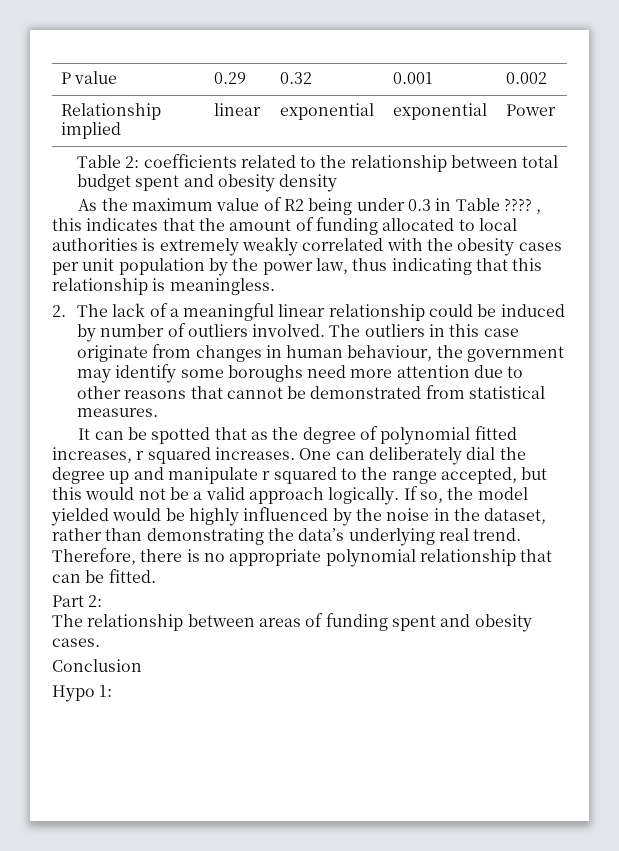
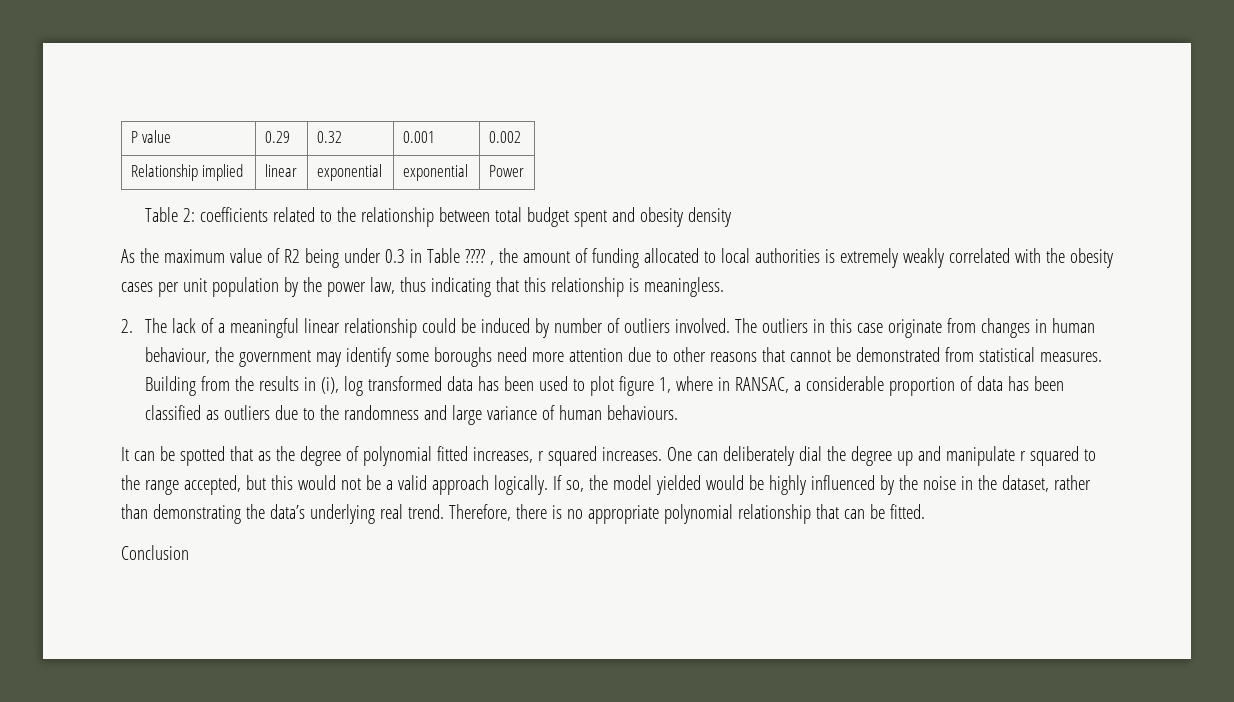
[52,218,195,231] this indicates that -> (494, 263) none
(158, 412) none -> [144,376,1064,396] [144,405,678,425] Building from the results in (i), log transformed data has been used to plot figure 1, where in RANSAC, a considerable proportion of data has been classified as outliers due to the randomness and large variance of human behaviours.
[52,595,103,607] [52,613,532,632] [52,638,100,647] // Part 2: // The relationship between areas of funding spent and obesity cases. -> (925, 511) none
[52,685,113,702] // Hypo 1: -> (189, 552) none

